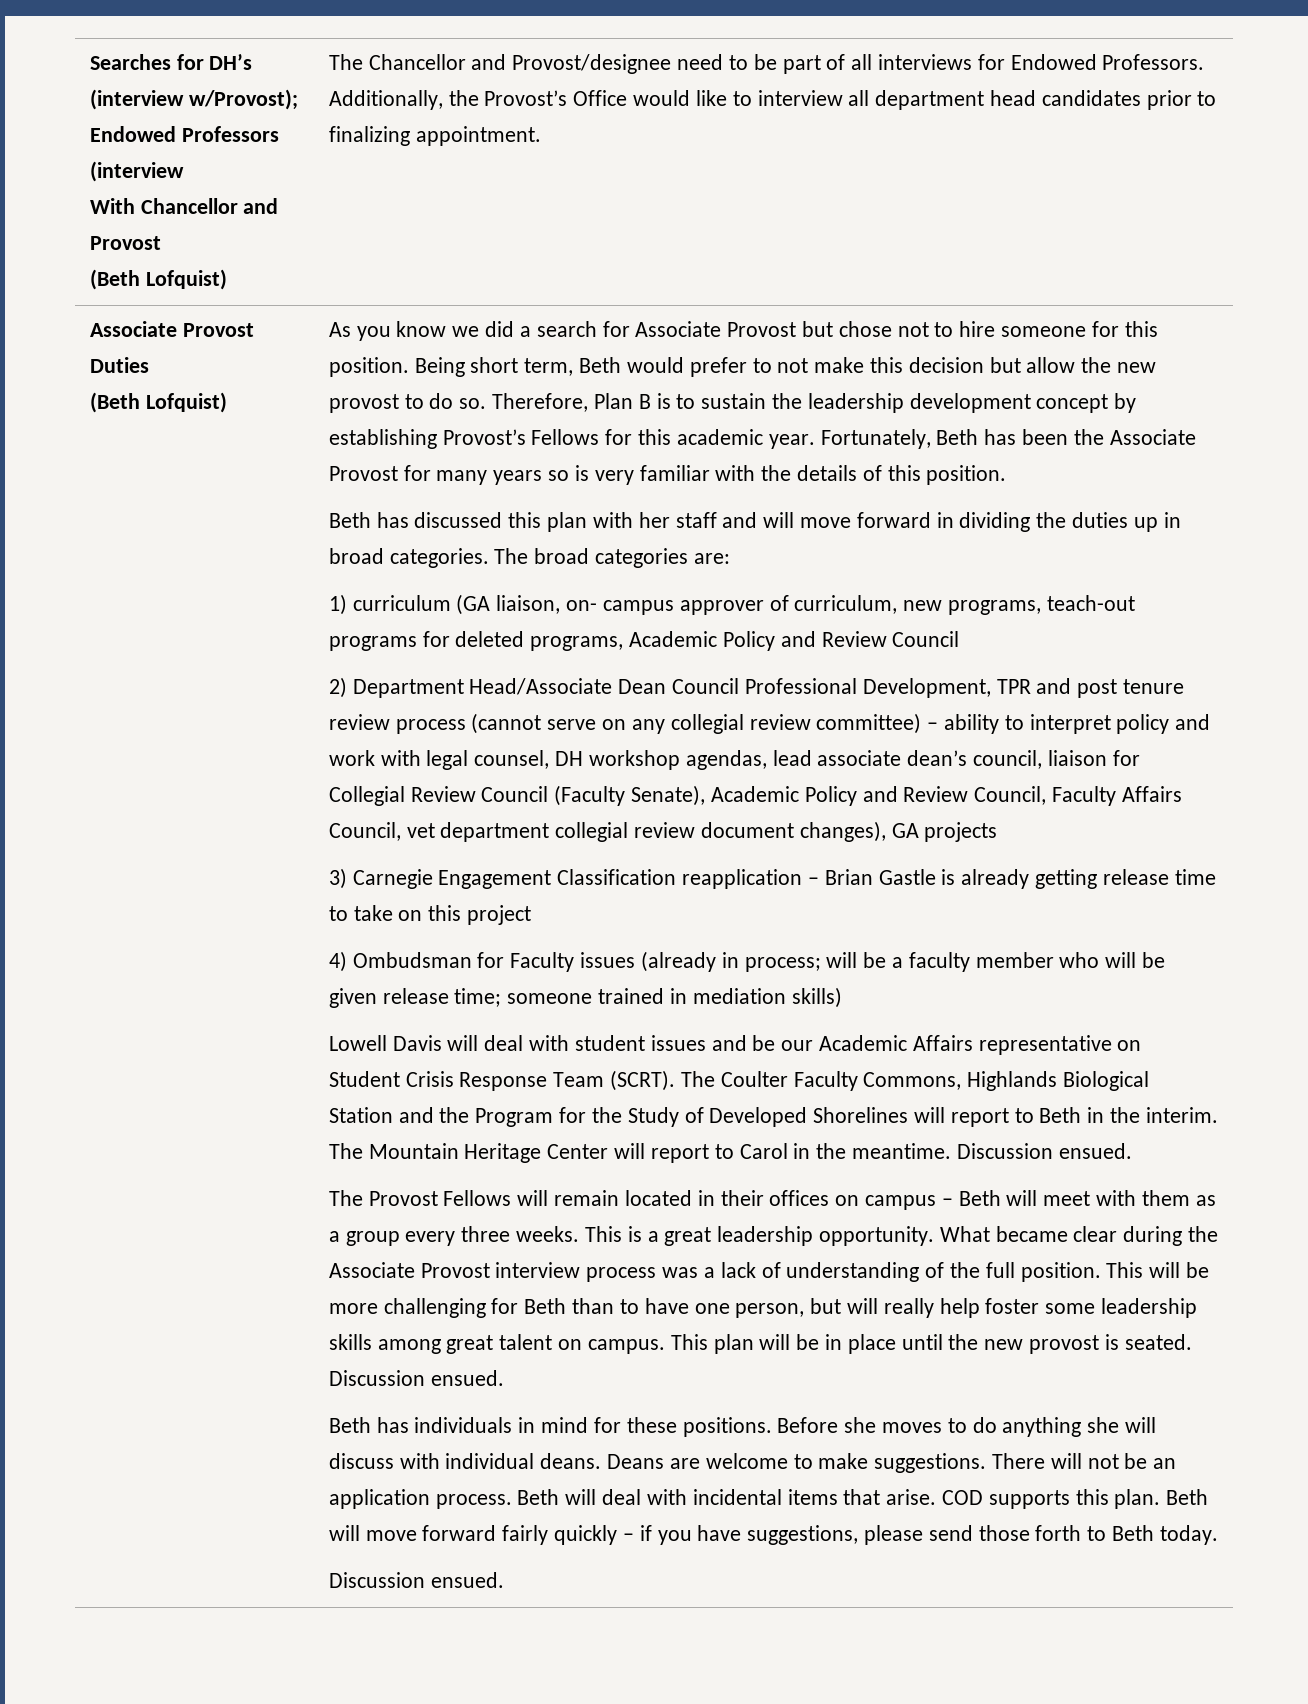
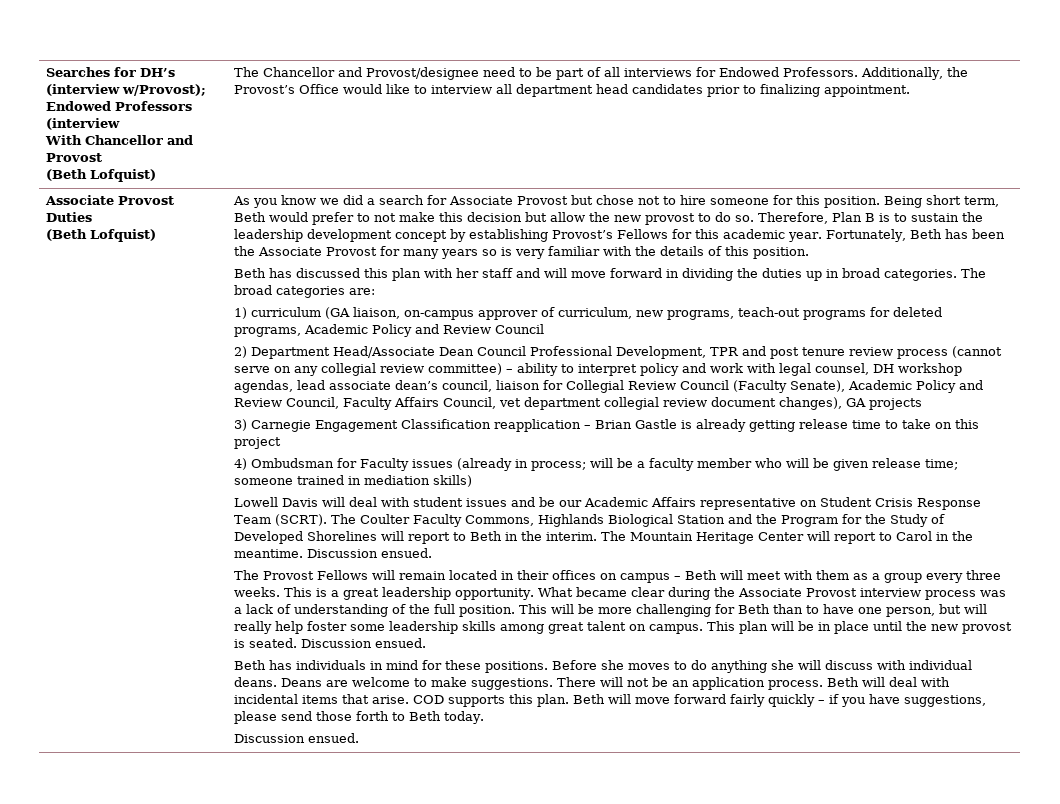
[566,600,674,615] on- campus -> [404,310,475,320] on-campus

